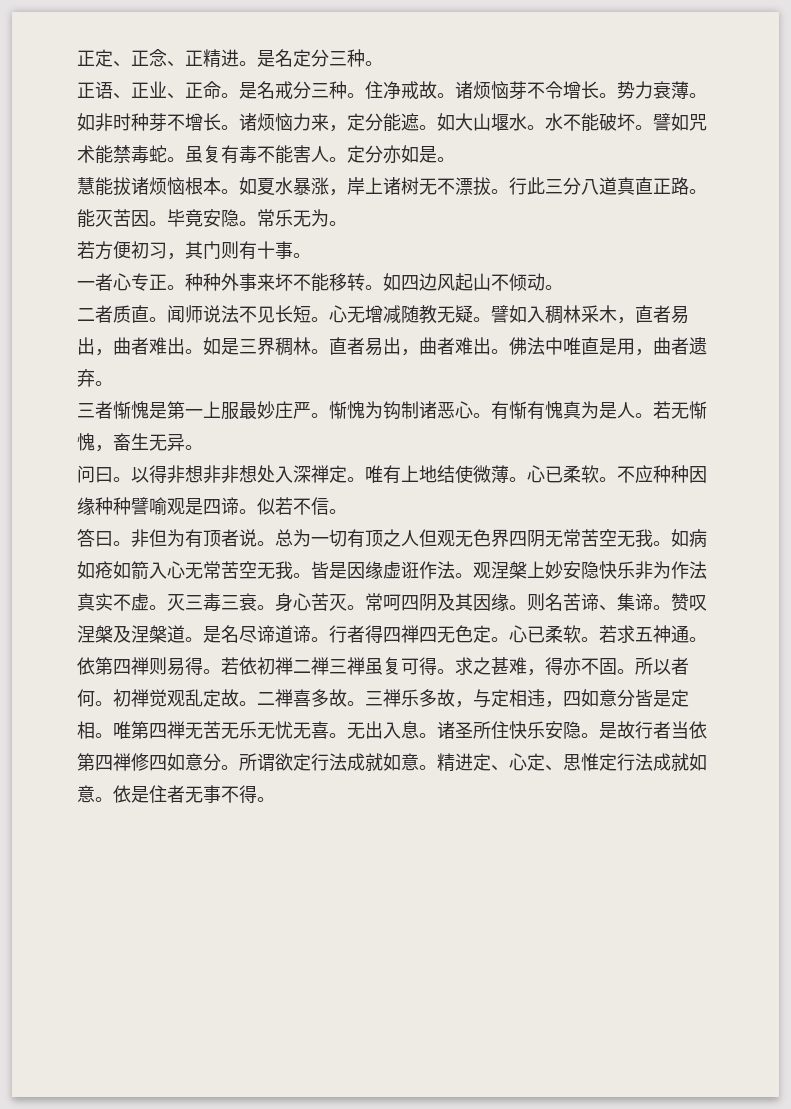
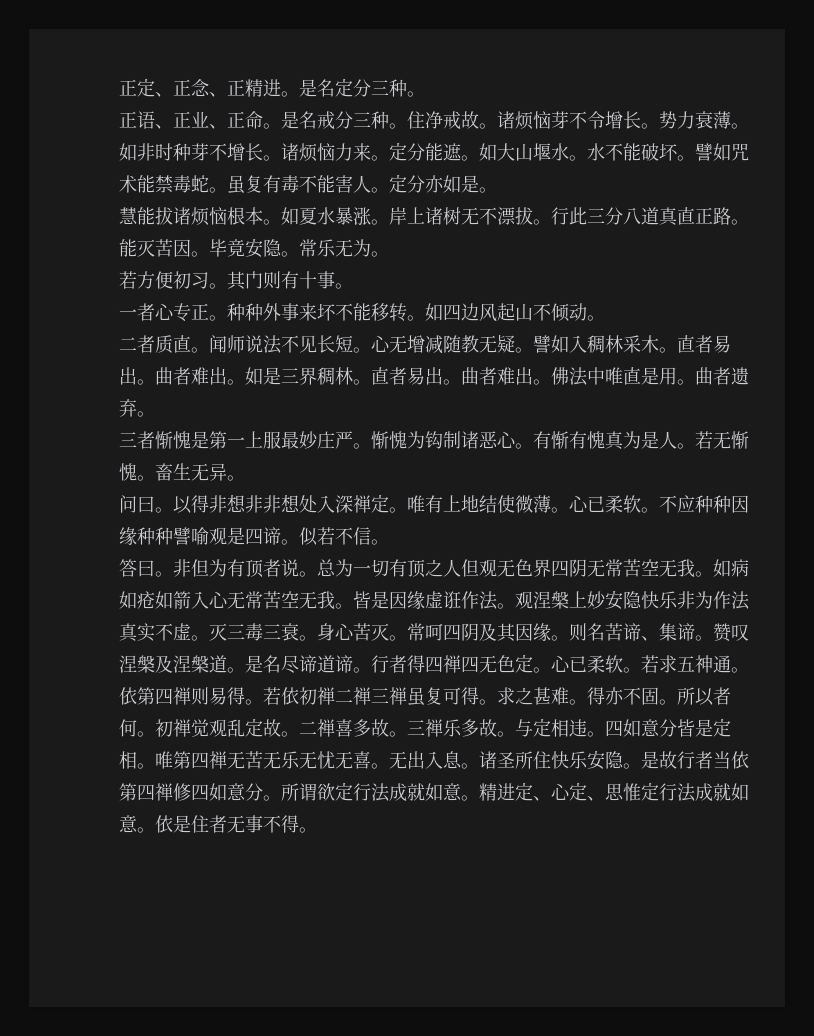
[329,125,347,132] ， -> [371,155,389,161] 。
[329,189,347,196] ， -> [371,219,389,225] 。
[167,253,185,260] ， -> [209,283,227,289] 。
[617,305,689,324] [77,337,113,356] ，直者易出， -> [659,335,731,353] [119,367,155,385] 。直者易出。
[401,349,419,356] ， -> [443,379,461,385] 。
[635,349,653,356] ， -> [677,379,695,385] 。
[95,445,113,452] ， -> [137,475,155,481] 。
[527,669,545,676] ， -> [569,699,587,705] 。
[455,701,473,708] ， -> [497,731,515,737] 。
[545,701,563,708] ， -> [587,731,605,737] 。

